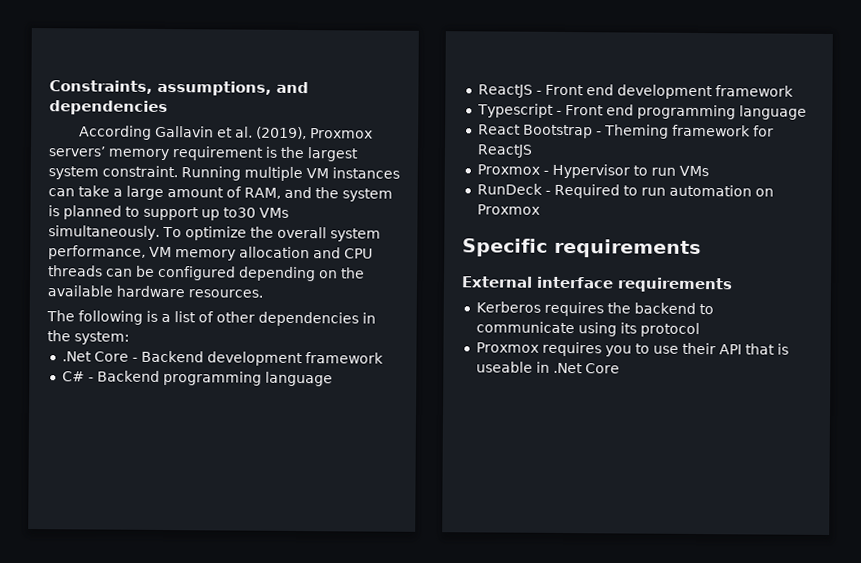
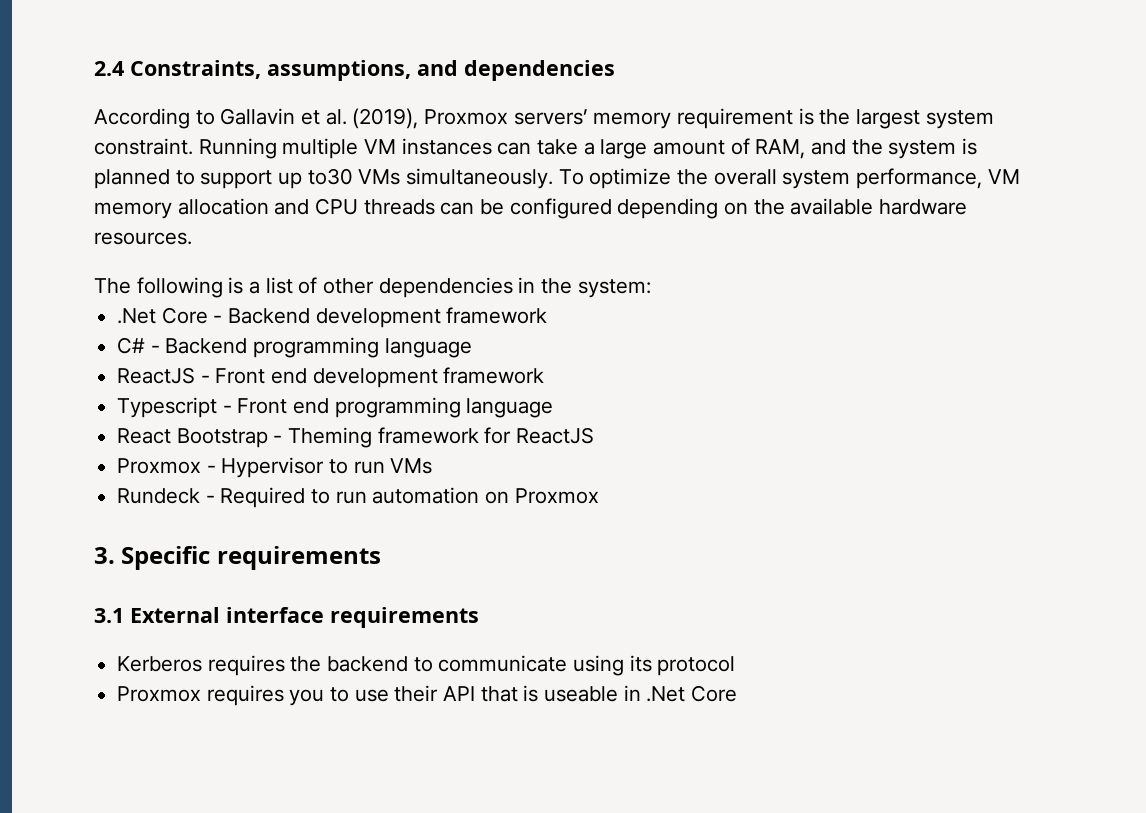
(49, 87) none -> [94,61,124,76] 2.4
(152, 132) none -> [195,110,215,125] to
[476,183,543,195] RunDeck -> [117,488,201,504] Rundeck
(540, 209) none -> [94,547,115,564] 3.
(701, 248) none -> [94,608,124,623] 3.1

